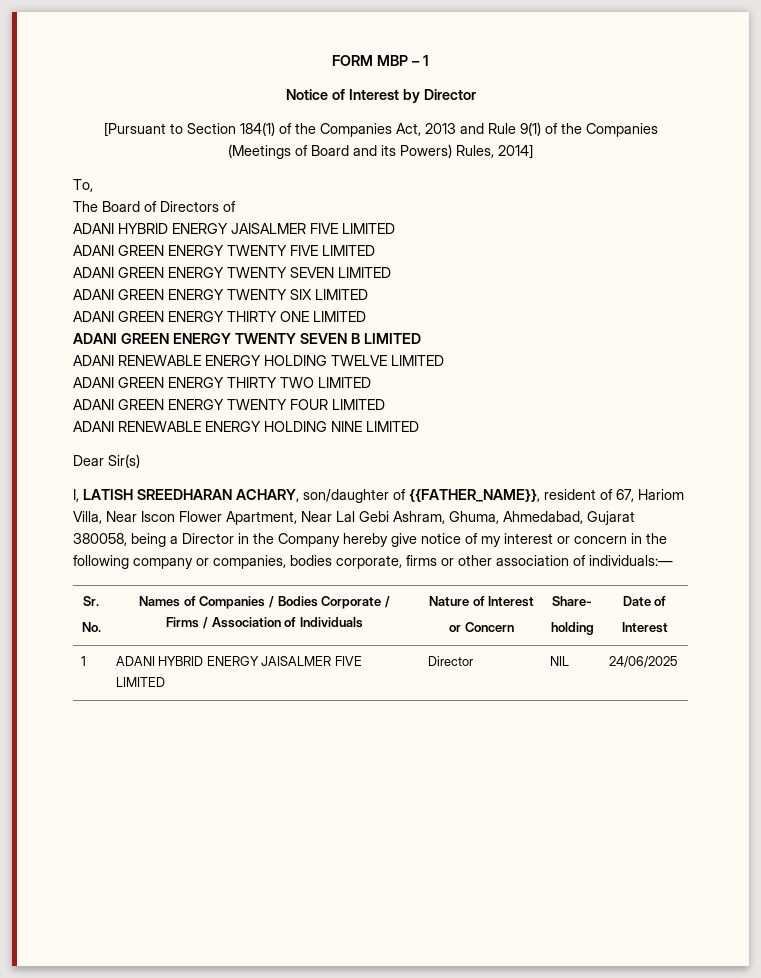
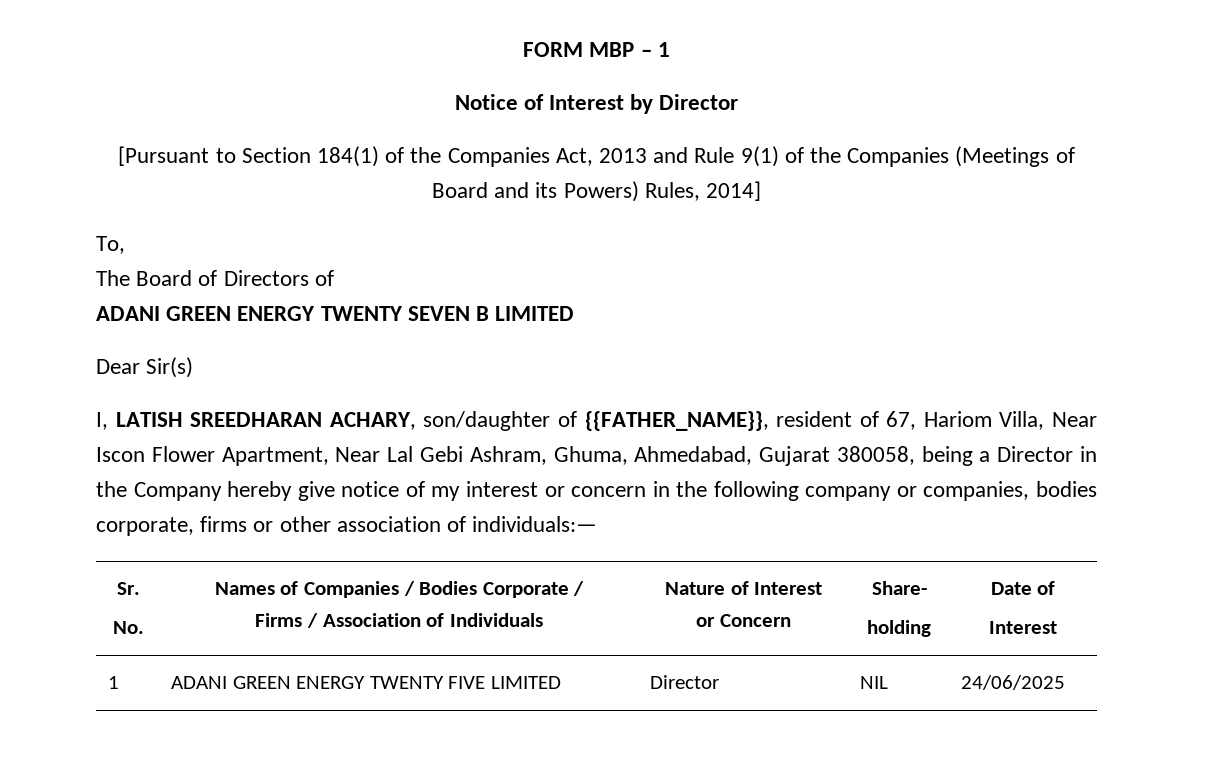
[73,223,395,234] [73,245,375,256] [73,267,391,278] [73,289,368,300] [73,311,366,322] // ADANI HYBRID ENERGY JAISALMER FIVE LIMITED // ADANI GREEN ENERGY TWENTY FIVE LIMITED // ADANI GREEN ENERGY TWENTY SEVEN LIMITED // ADANI GREEN ENERGY TWENTY SIX LIMITED // ADANI GREEN ENERGY THIRTY ONE LIMITED -> (334, 278) none
[73,355,444,366] [73,377,371,388] [73,399,385,410] [73,421,419,432] // ADANI RENEWABLE ENERGY HOLDING TWELVE LIMITED // ADANI GREEN ENERGY THIRTY TWO LIMITED // ADANI GREEN ENERGY TWENTY FOUR LIMITED // ADANI RENEWABLE ENERGY HOLDING NINE LIMITED -> (575, 313) none
[158,656,332,666] HYBRID ENERGY JAISALMER -> [232,676,444,689] GREEN ENERGY TWENTY

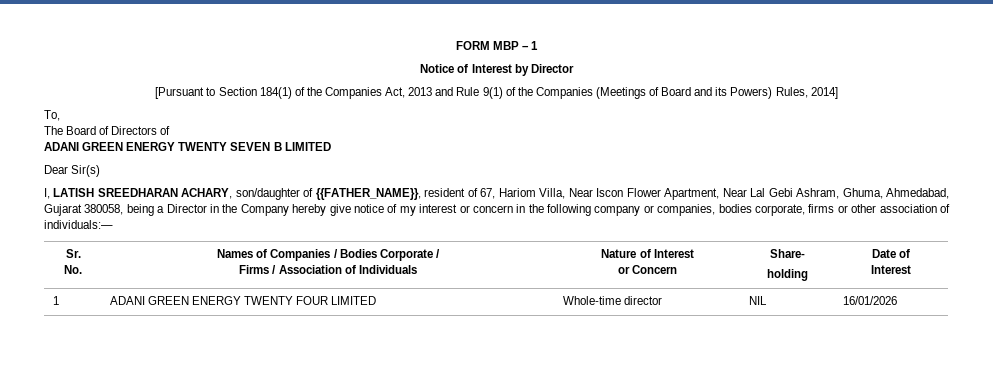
[448,676,486,689] FIVE -> [296,296,329,305] FOUR
[650,675,720,689] Director -> [562,296,663,305] Whole-time director
[961,675,1066,690] 24/06/2025 -> [842,296,897,305] 16/01/2026

